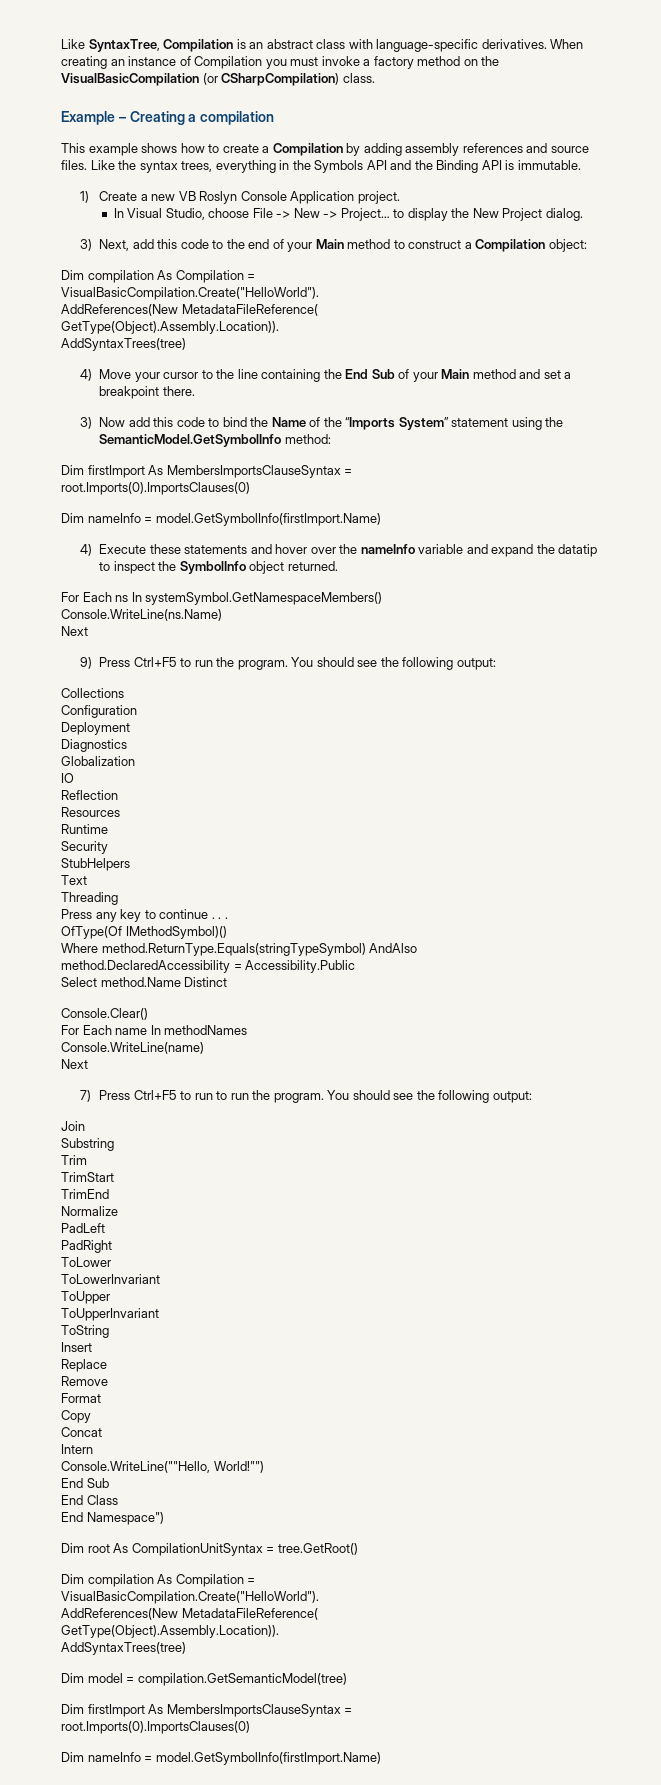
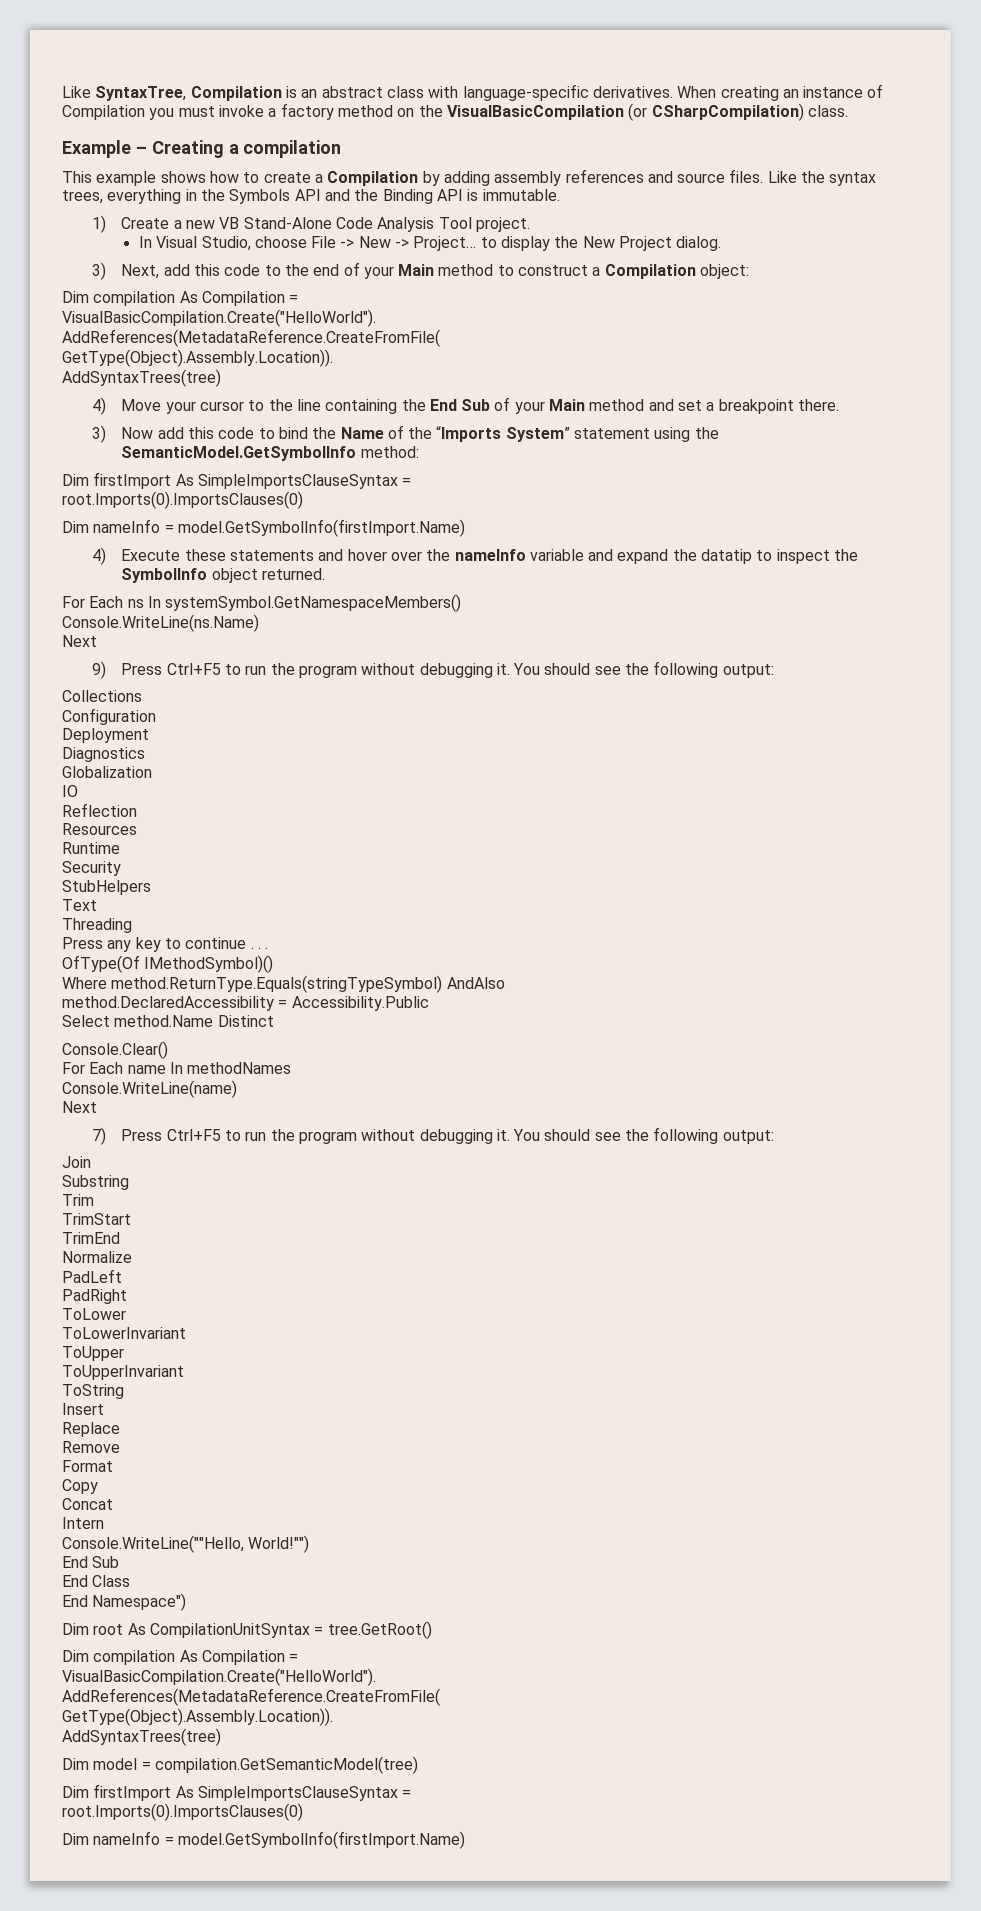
[199,191,355,204] Roslyn Console Application -> [243,217,472,232] Stand-Alone Code Analysis Tool
[61,304,318,316] AddReferences(New MetadataFileReference( -> [62,329,440,347] AddReferences(MetadataReference.CreateFromFile(
[166,465,341,478] MembersImportsClauseSyntax -> [197,474,398,489] SimpleImportsClauseSyntax
[237,660,288,670] program. -> [298,663,510,678] program without debugging it.
[216,1090,324,1103] to run the program. -> [270,1129,510,1144] the program without debugging it.
[61,1608,318,1620] AddReferences(New MetadataFileReference( -> [62,1688,440,1706] AddReferences(MetadataReference.CreateFromFile(
[166,1704,341,1717] MembersImportsClauseSyntax -> [197,1786,398,1801] SimpleImportsClauseSyntax

